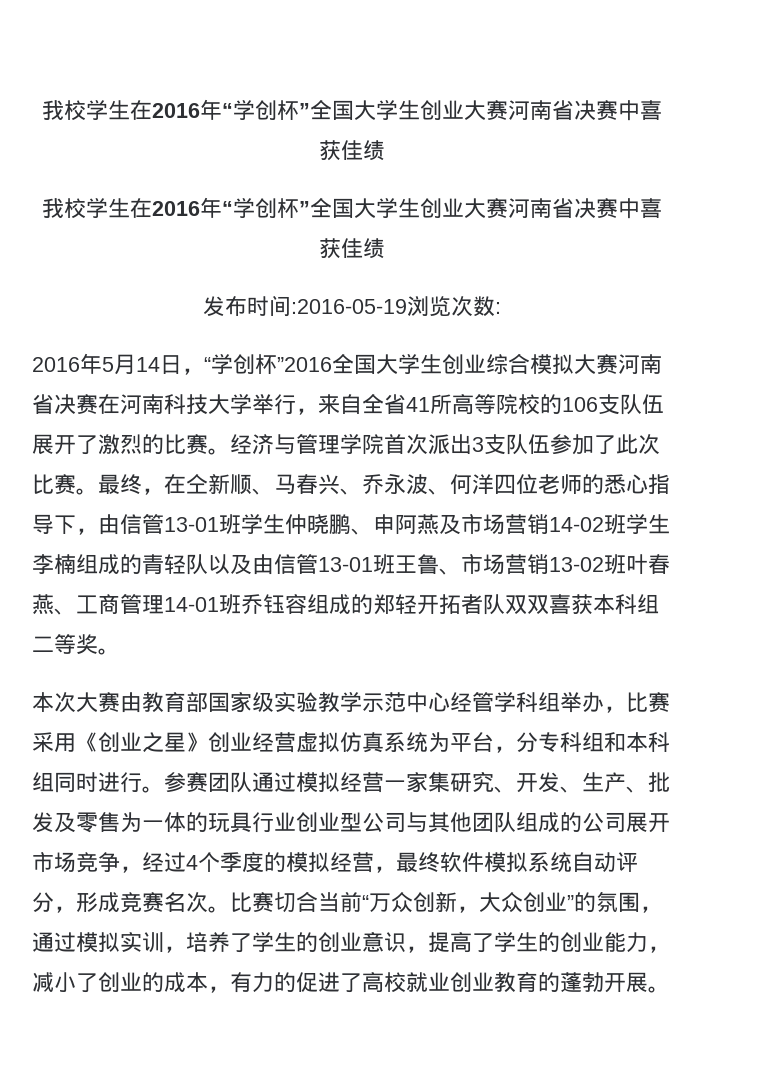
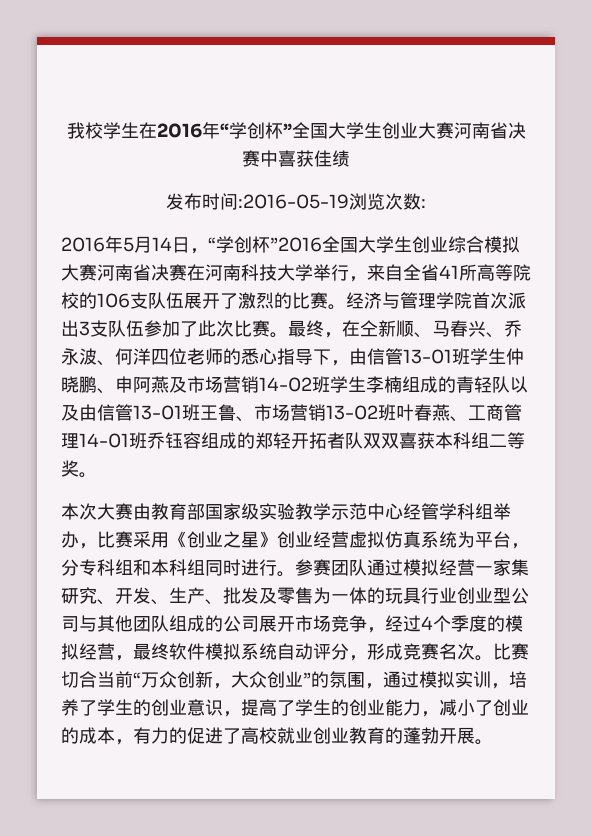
[42,197,662,219] [319,238,385,259] // 我校学生在2016年“学创杯”全国大学生创业大赛河南省决赛中喜获佳绩 -> (350, 158) none

